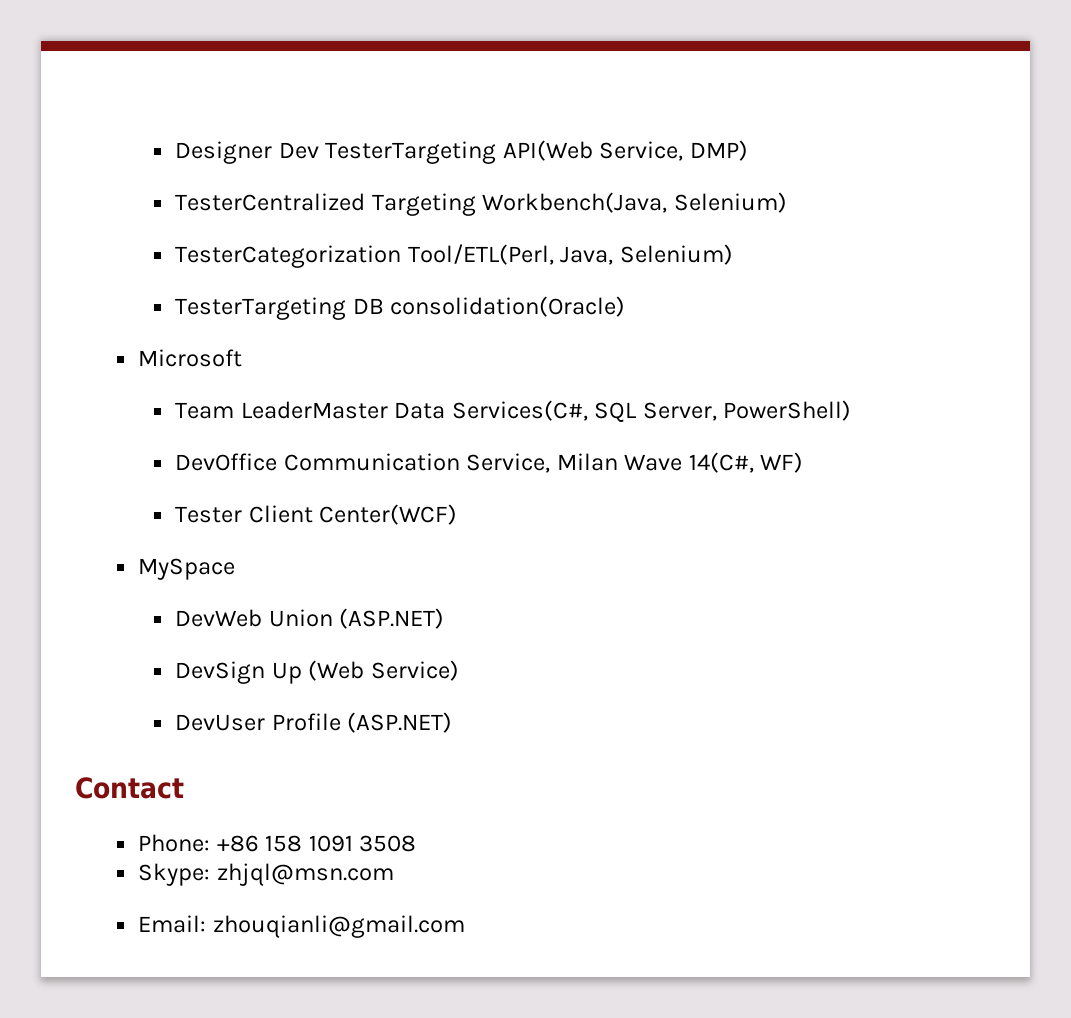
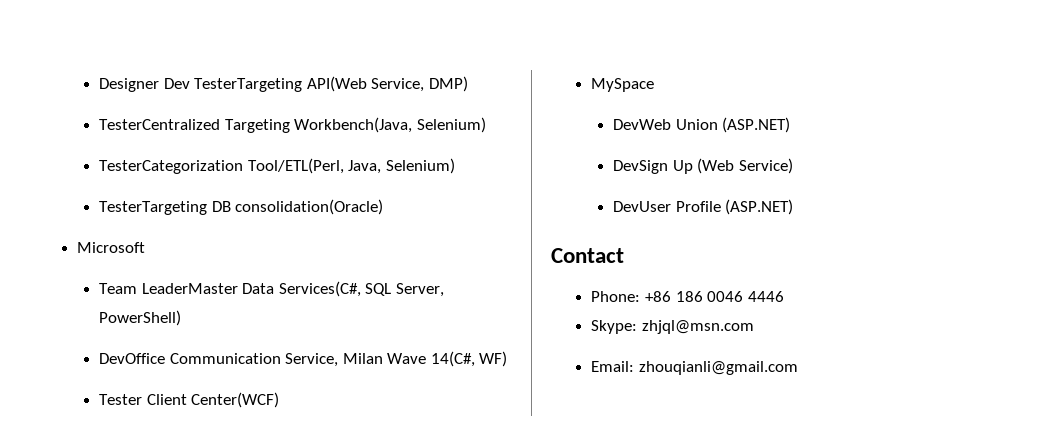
[265,835,417,852] 158 1091 3508 -> [675,291,784,302] 186 0046 4446

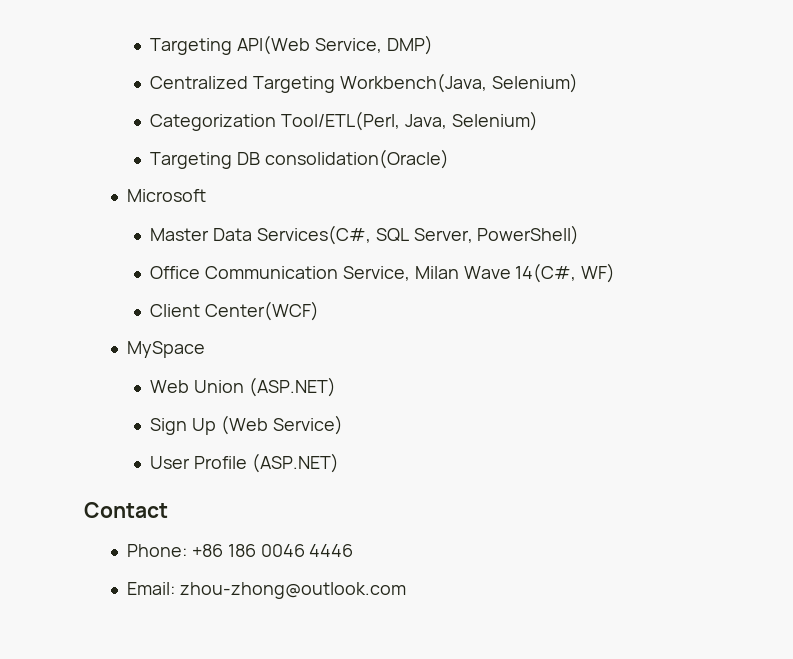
[98,78,303,92] Designer Dev TesterTargeting -> [150,38,233,55] Targeting
[98,119,220,130] TesterCentralized -> [150,76,249,89] Centralized
[98,160,243,174] TesterCategorization -> [150,114,277,131] Categorization
[98,201,207,215] TesterTargeting -> [150,152,233,169] Targeting
[98,283,238,294] Team LeaderMaster -> [150,228,210,241] Master
[98,353,165,364] DevOffice -> [150,266,201,279] Office
[98,394,142,405] Tester -> (616, 273) none
[612,119,671,130] DevWeb -> [150,380,190,393] Web
[612,160,668,174] DevSign -> [150,418,188,435] Sign
[612,201,671,212] DevUser -> [150,456,191,469] User
[591,320,754,334] // Skype: zhjql@msn.com -> (354, 550) none
[638,361,798,375] zhouqianli@gmail.com -> [179,582,406,599] zhou-zhong@outlook.com

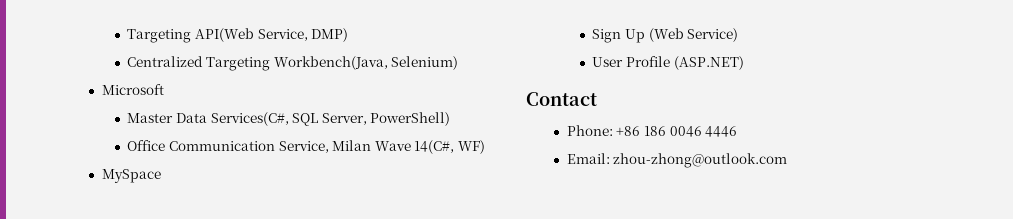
[150,111,538,131] [150,149,449,169] // Categorization Tool/ETL(Perl, Java, Selenium) // Targeting DB consolidation(Oracle) -> (459, 63) none
[150,301,320,321] // Client Center(WCF) -> (486, 147) none
[150,377,336,397] // Web Union (ASP.NET) -> (161, 176) none

